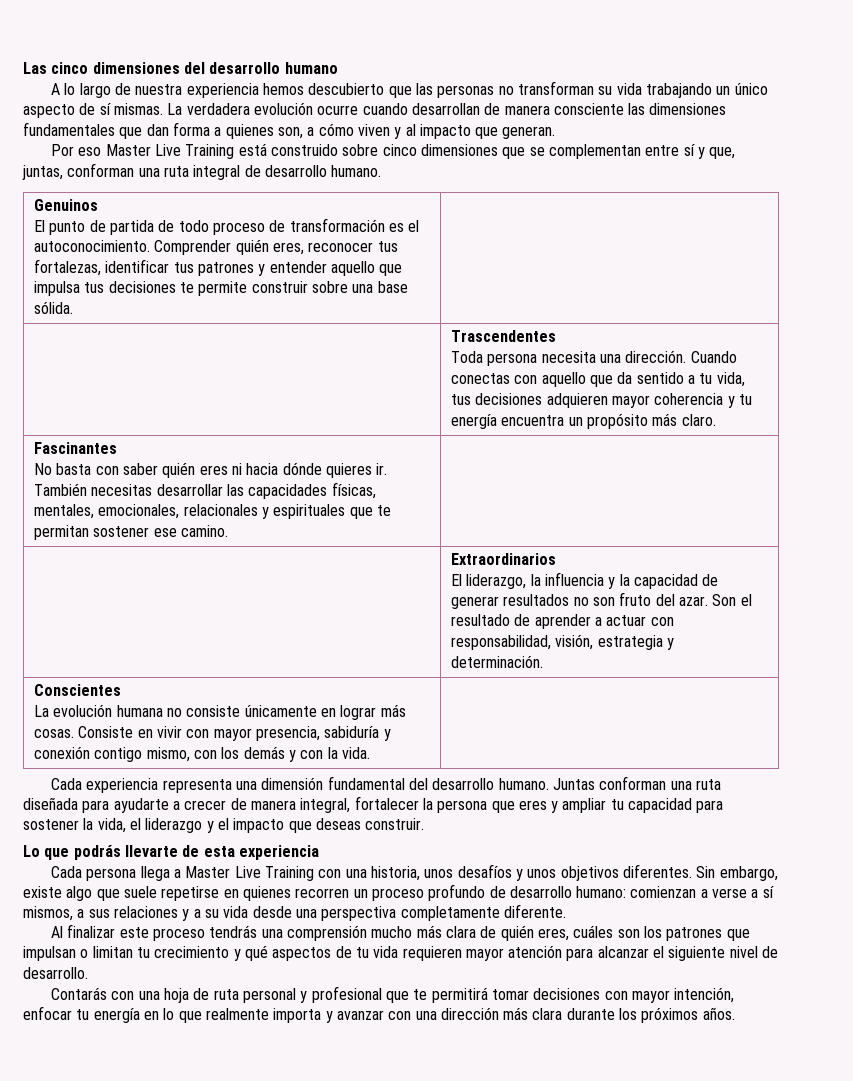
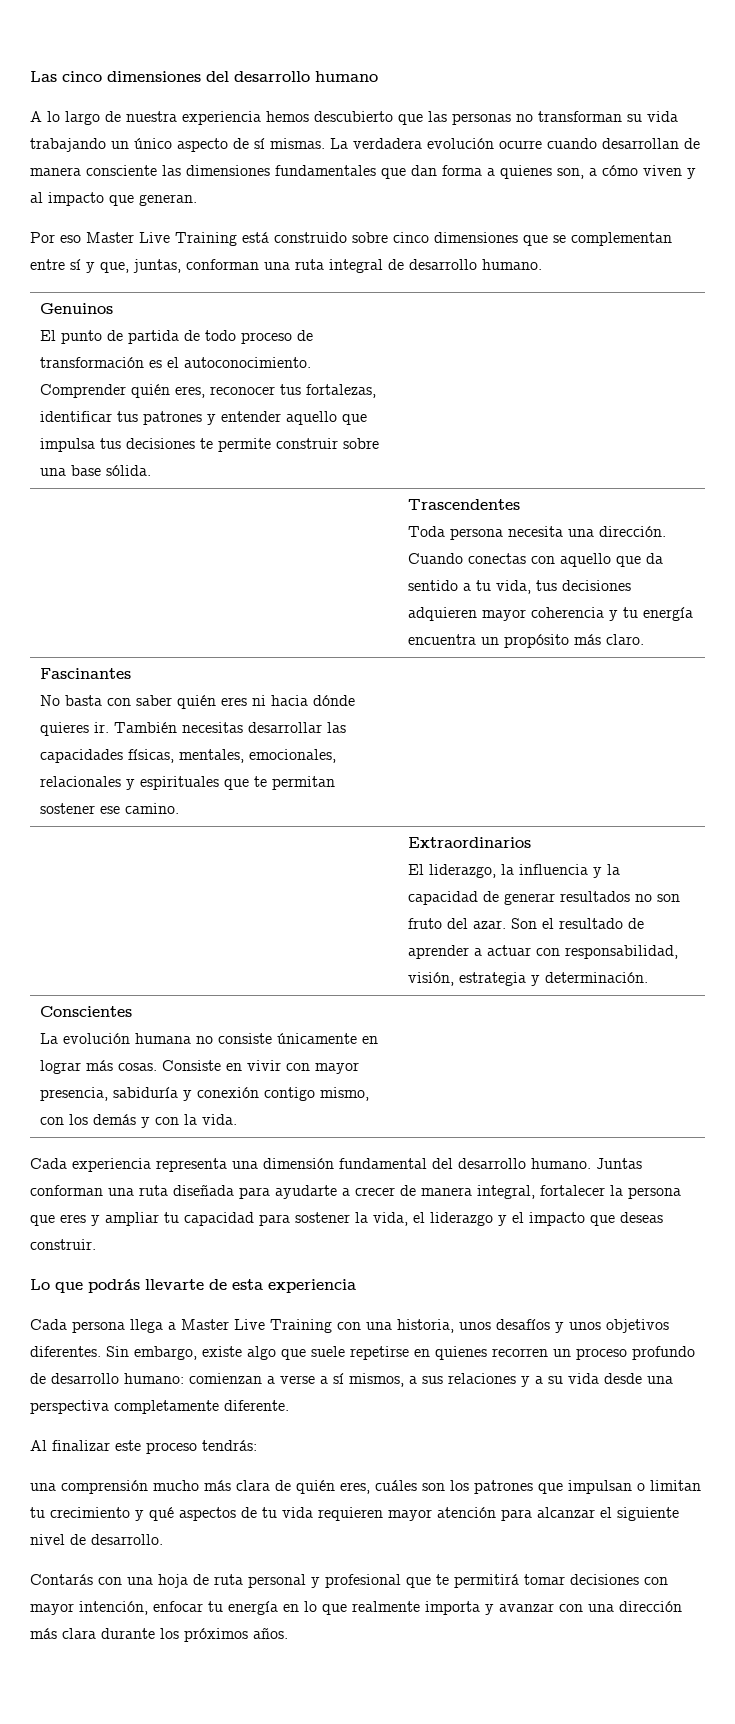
[209,925,258,938] tendrás -> [202,1440,257,1451] tendrás: //

